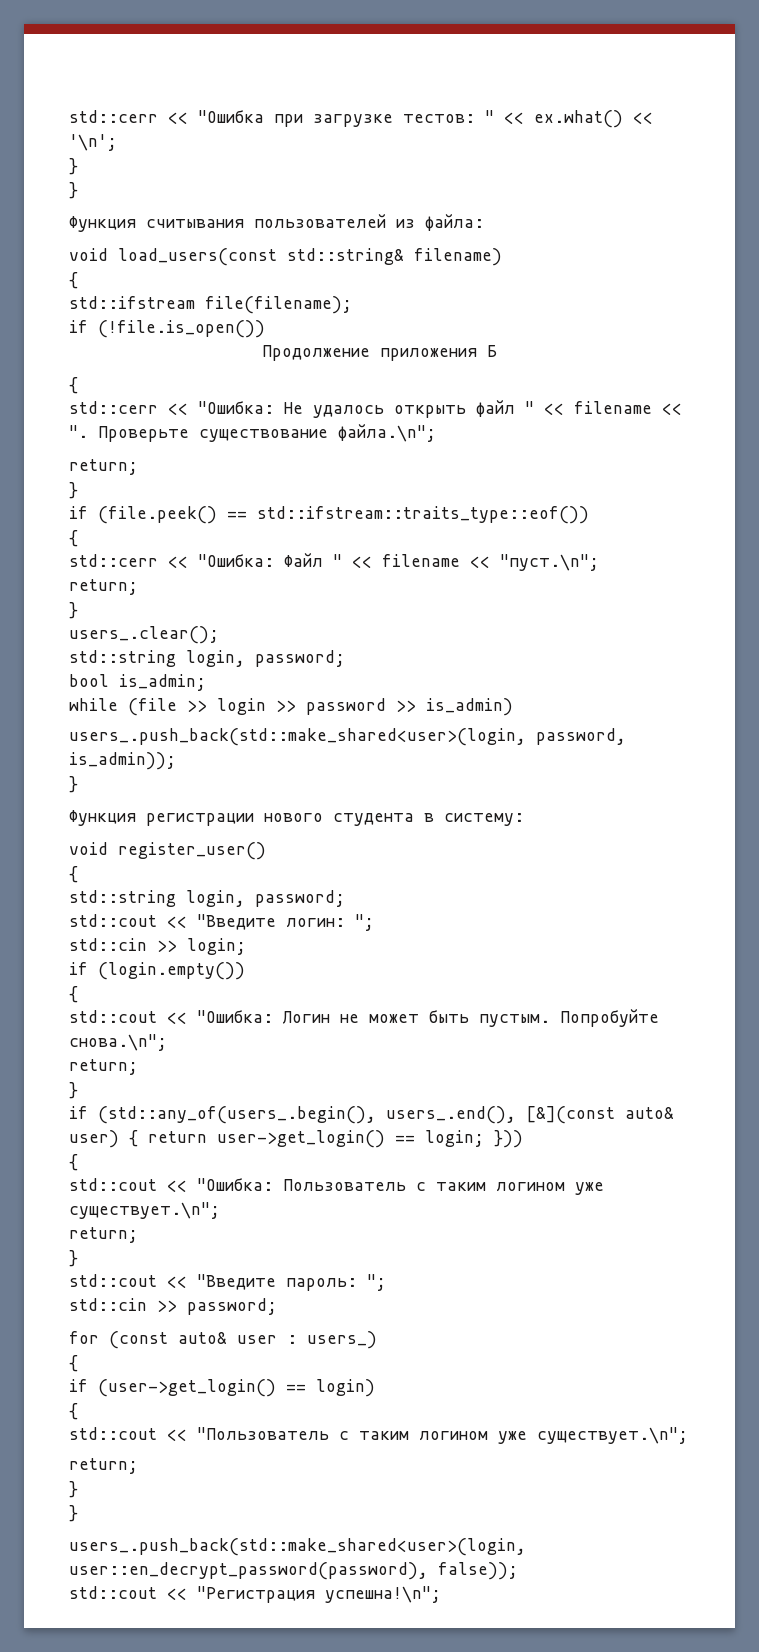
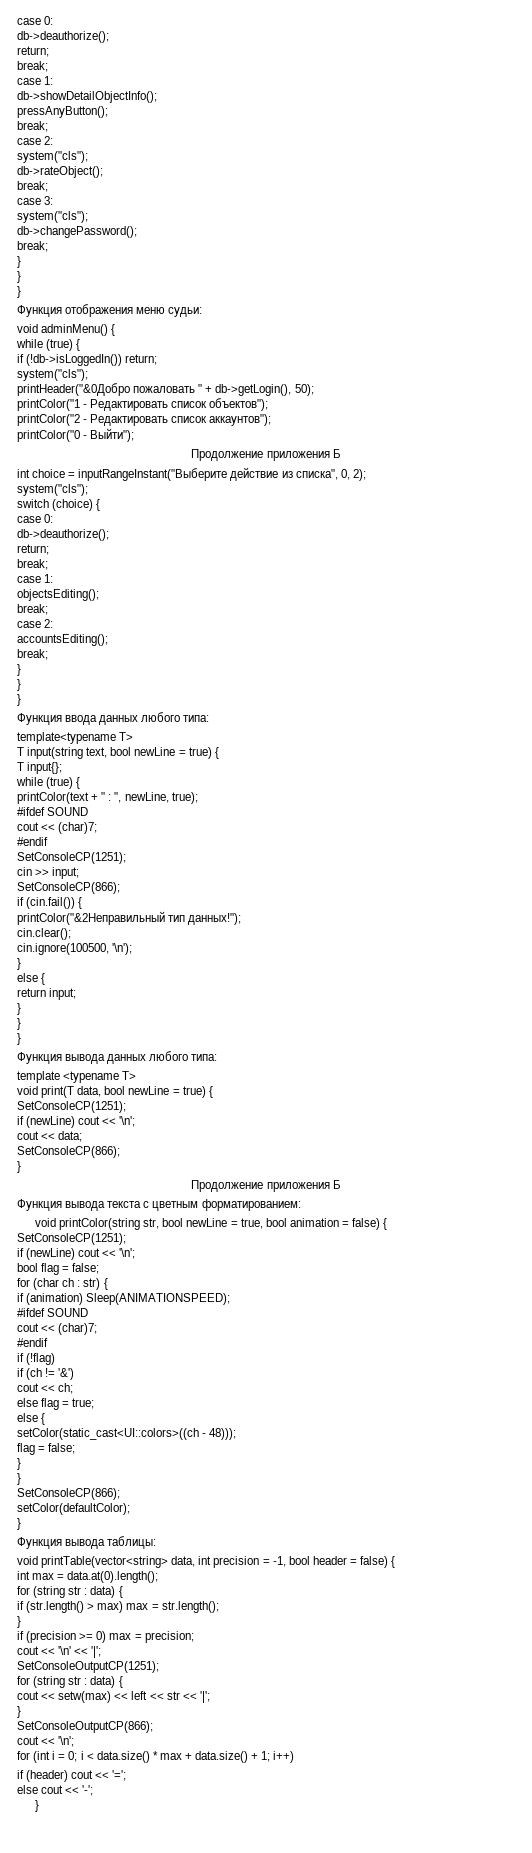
[69,110,653,128] [69,134,117,151] [69,158,78,175] [69,182,78,199] [69,214,484,232] [69,248,502,266] [69,272,78,289] [69,296,352,314] [69,320,265,338] [262,345,497,361] [69,377,78,394] [69,400,682,418] [69,424,436,442] [69,459,138,475] [69,482,78,499] [69,506,589,524] [69,530,78,547] [69,553,599,571] [69,579,138,595] [69,602,78,619] [69,626,219,644] [69,650,345,667] [69,674,206,691] [69,698,513,716] [69,728,626,746] [69,752,176,770] [69,776,78,793] [69,810,524,826] [69,842,266,860] [69,866,78,883] [69,890,345,907] [69,914,374,931] [69,938,246,955] [69,962,245,980] [69,986,78,1003] [69,1009,659,1027] [69,1034,167,1051] [69,1059,138,1075] [69,1082,78,1099] [69,1106,674,1124] [69,1130,523,1148] [69,1154,78,1171] [69,1178,604,1195] [69,1202,220,1219] [69,1227,138,1243] [69,1250,78,1267] [69,1274,386,1291] [69,1298,277,1315] [69,1331,377,1349] [69,1355,78,1372] [69,1379,375,1397] [69,1403,78,1420] [69,1427,688,1444] [69,1458,138,1474] [69,1481,78,1498] [69,1505,78,1522] [69,1538,526,1556] [69,1562,518,1580] [69,1586,441,1603] std::cerr << "Ошибка при загрузке тестов: " << ex.what() << '\n'; // } // } // Функция считывания пользователей из файла: // void load_users(const std::string& filename) // { // std::ifstream file(filename); // if (!file.is_open()) // Продолжение приложения Б // { // std::cerr << "Ошибка: Не удалось открыть файл " << filename << ". Проверьте существование файла.\n"; // return; // } // if (file.peek() == std::ifstream::traits_type::eof()) // { // std::cerr << "Ошибка: Файл " << filename << "пуст.\n"; // return; // } // users_.clear(); // std::string login, password; // bool is_admin; // while (file >> login >> password >> is_admin) // users_.push_back(std::make_shared<user>(login, password, is_admin)); // } // Функция регистрации нового студента в систему: // void register_user() // { // std::string login, password; // std::cout << "Введите логин: "; // std::cin >> login; // if (login.empty()) // { // std::cout << "Ошибка: Логин не может быть пустым. Попробуйте снова.\n"; // return; // } // if (std::any_of(users_.begin(), users_.end(), [&](const auto& user) { return user->get_login() == login; })) // { // std::cout << "Ошибка: Пользователь с таким логином уже существует.\n"; // return; // } // std::cout << "Введите пароль: "; // std::cin >> password; // for (const auto& user : users_) // { // if (user->get_login() == login) // { // std::cout << "Пользователь с таким логином уже существует.\n"; // return; // } // } // users_.push_back(std::make_shared<user>(login, user::en_decrypt_password(password), false)); // std::cout << "Регистрация успешна!\n"; -> [17,16,54,25] [17,31,109,43] [17,46,49,57] [17,61,48,72] [17,76,54,85] [17,91,157,103] [17,106,108,118] [17,121,48,132] [17,136,54,145] [17,151,88,163] [17,166,103,178] [17,181,48,192] [17,196,54,205] [17,211,88,223] [17,226,137,238] [17,241,48,252] [17,256,21,268] [17,271,21,283] [17,286,21,298] [17,304,203,317] [17,324,116,336] [16,339,81,351] [17,354,158,366] [17,369,88,381] [17,383,314,396] [17,398,269,411] [17,414,272,426] [17,428,135,442] [191,449,341,461] [17,467,366,481] [17,484,88,496] [17,499,101,511] [17,514,54,523] [17,529,109,541] [17,544,49,555] [17,559,48,570] [17,574,54,583] [17,589,99,601] [17,604,48,615] [17,619,54,628] [17,634,108,646] [17,649,48,660] [17,664,21,676] [17,679,21,691] [17,694,21,706] [17,712,210,725] [17,732,134,744] [17,747,219,759] [17,762,63,774] [16,777,81,789] [17,792,198,804] [17,807,89,816] [17,822,98,834] [17,837,48,846] [17,852,126,864] [17,867,80,879] [17,882,120,894] [17,897,83,909] [17,911,242,925] [17,928,71,940] [17,943,133,955] [17,958,21,970] [17,973,46,985] [17,988,77,1000] [17,1003,21,1015] [17,1018,21,1030] [17,1033,21,1045] [17,1051,218,1064] [17,1071,137,1083] [17,1086,213,1098] [17,1101,126,1113] [17,1116,136,1128] [17,1131,83,1142] [17,1146,120,1158] [17,1161,21,1173] [191,1180,341,1192] [17,1199,301,1211] [34,1218,388,1230] [17,1233,126,1245] [17,1248,136,1260] [17,1263,100,1275] [17,1278,108,1290] [17,1293,231,1305] [17,1308,89,1317] [17,1323,98,1335] [17,1338,48,1347] [17,1353,56,1365] [17,1368,75,1380] [17,1383,74,1394] [17,1398,95,1410] [17,1413,46,1425] [17,1428,237,1440] [17,1443,76,1455] [17,1458,21,1470] [17,1473,21,1485] [17,1488,120,1500] [17,1503,130,1515] [17,1518,21,1530] [17,1536,157,1549] [17,1556,396,1568] [17,1571,159,1583] [17,1586,123,1598] [17,1601,219,1613] [17,1616,21,1628] [17,1631,194,1643] [17,1646,102,1658] [17,1661,159,1673] [17,1676,123,1688] [17,1691,210,1703] [17,1706,21,1718] [17,1721,153,1733] [17,1736,75,1747] [17,1751,295,1763] [17,1770,127,1782] [17,1785,94,1796] [34,1800,39,1812] case 0: // db->deauthorize(); // return; // break; // case 1: // db->showDetailObjectInfo(); // pressAnyButton(); // break; // case 2: // system("cls"); // db->rateObject(); // break; // case 3: // system("cls"); // db->changePassword(); // break; // } // } // } // Функция отображения меню судьи: // void adminMenu() { // while (true) { // if (!db->isLoggedIn()) return; // system("cls"); // printHeader("&0Добро пожаловать " + db->getLogin(), 50); // printColor("1 - Редактировать список объектов"); // printColor("2 - Редактировать список аккаунтов"); // printColor("0 - Выйти"); // Продолжение приложения Б // int choice = inputRangeInstant("Выберите действие из списка", 0, 2); // system("cls"); // switch (choice) { // case 0: // db->deauthorize(); // return; // break; // case 1: // objectsEditing(); // break; // case 2: // accountsEditing(); // break; // } // } // } // Функция ввода данных любого типа: // template<typename T> // T input(string text, bool newLine = true) { // T input{}; // while (true) { // printColor(text + " : ", newLine, true); // #ifdef SOUND // cout << (char)7; // #endif // SetConsoleCP(1251); // cin >> input; // SetConsoleCP(866); // if (cin.fail()) { // printColor("&2Неправильный тип данных!"); // cin.clear(); // cin.ignore(100500, '\n'); // } // else { // return input; // } // } // } // Функция вывода данных любого типа: // template <typename T> // void print(T data, bool newLine = true) { // SetConsoleCP(1251); // if (newLine) cout << '\n'; // cout << data; // SetConsoleCP(866); // } // Продолжение приложения Б // Функция вывода текста с цветным форматированием: // void printColor(string str, bool newLine = true, bool animation = false) { // SetConsoleCP(1251); // if (newLine) cout << '\n'; // bool flag = false; // for (char ch : str) { // if (animation) Sleep(ANIMATIONSPEED); // #ifdef SOUND // cout << (char)7; // #endif // if (!flag) // if (ch != '&') // cout << ch; // else flag = true; // else { // setColor(static_cast<UI::colors>((ch - 48))); // flag = false; // } // } // SetConsoleCP(866); // setColor(defaultColor); // } // Функция вывода таблицы: // void printTable(vector<string> data, int precision = -1, bool header = false) { // int max = data.at(0).length(); // for (string str : data) { // if (str.length() > max) max = str.length(); // } // if (precision >= 0) max = precision; // cout << '\n' << '|'; // SetConsoleOutputCP(1251); // for (string str : data) { // cout << setw(max) << left << str << '|'; // } // SetConsoleOutputCP(866); // cout << '\n'; // for (int i = 0; i < data.size() * max + data.size() + 1; i++) // if (header) cout << '='; // else cout << '-'; // }

